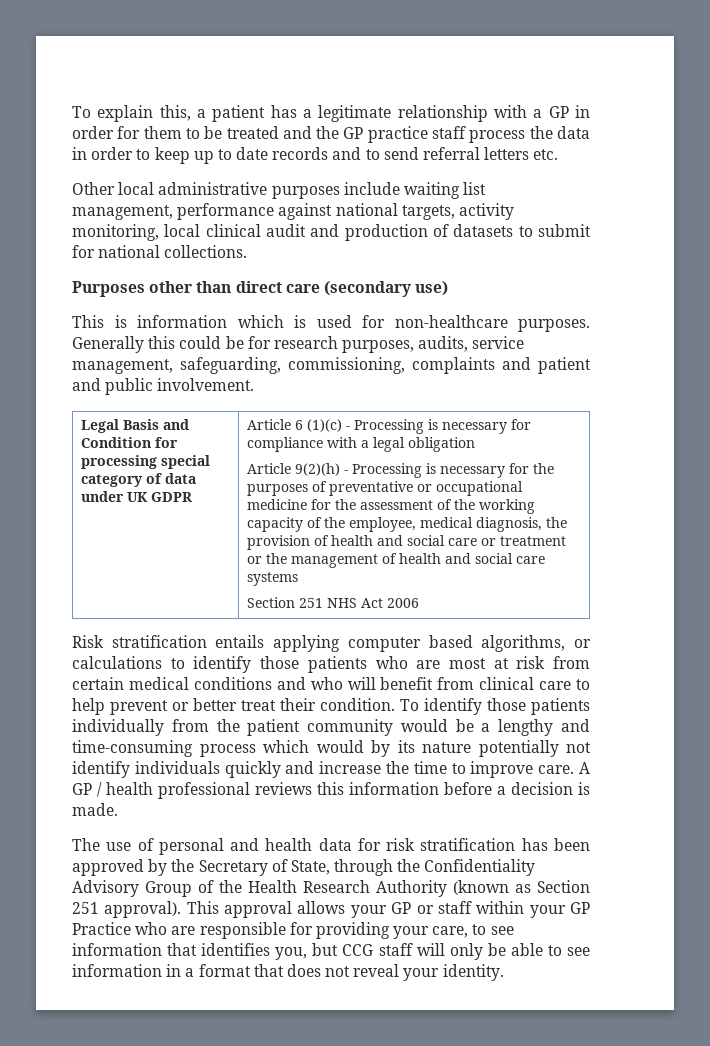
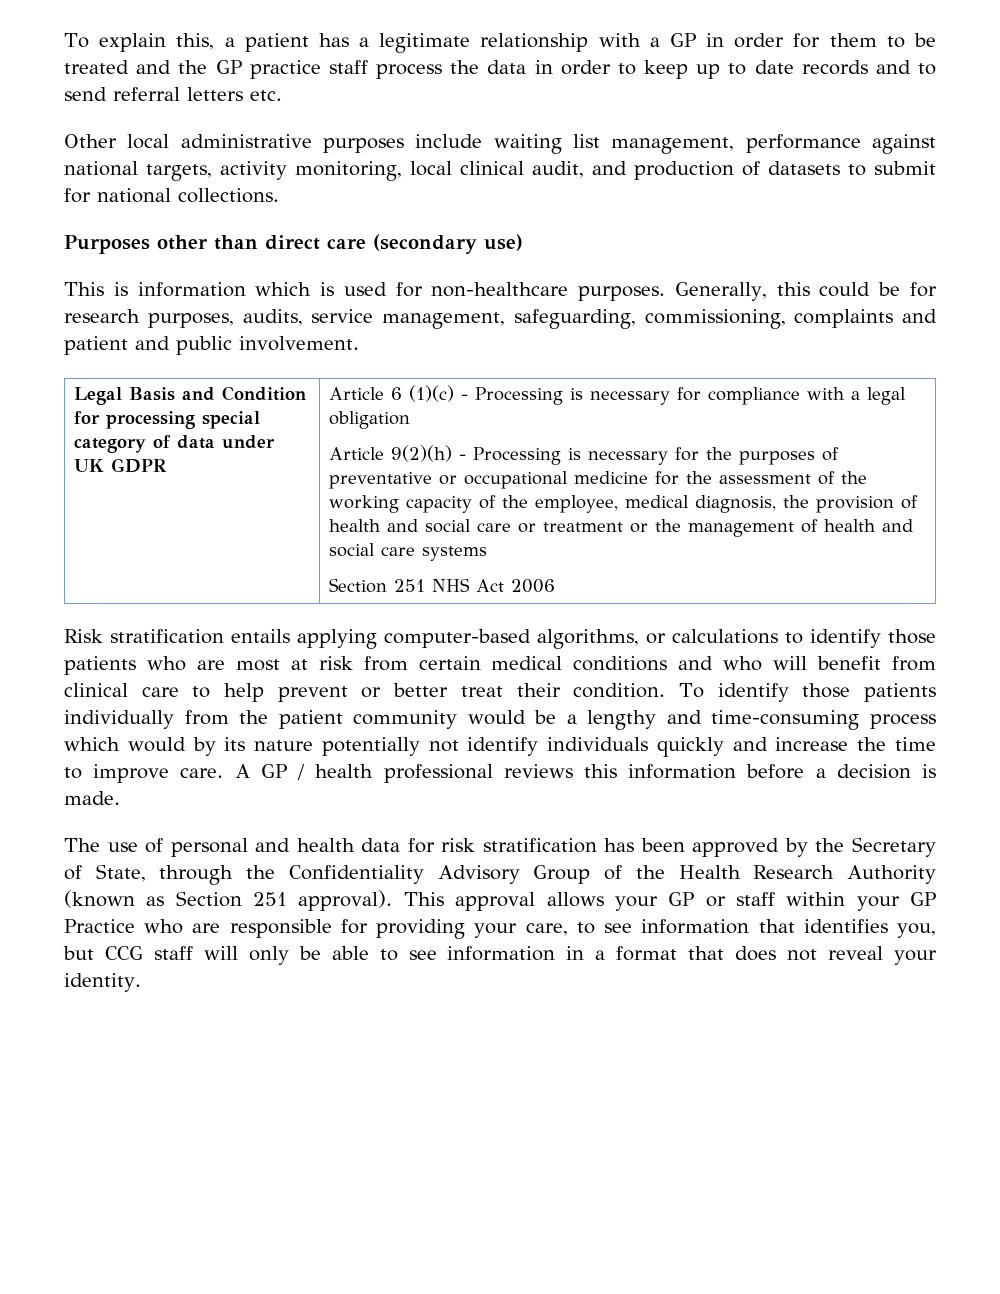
[266,224,306,237] audit -> [532,161,584,178] audit,
[72,336,144,353] Generally -> [674,282,767,301] Generally,
[347,635,473,652] computer based -> [384,629,531,648] computer-based

